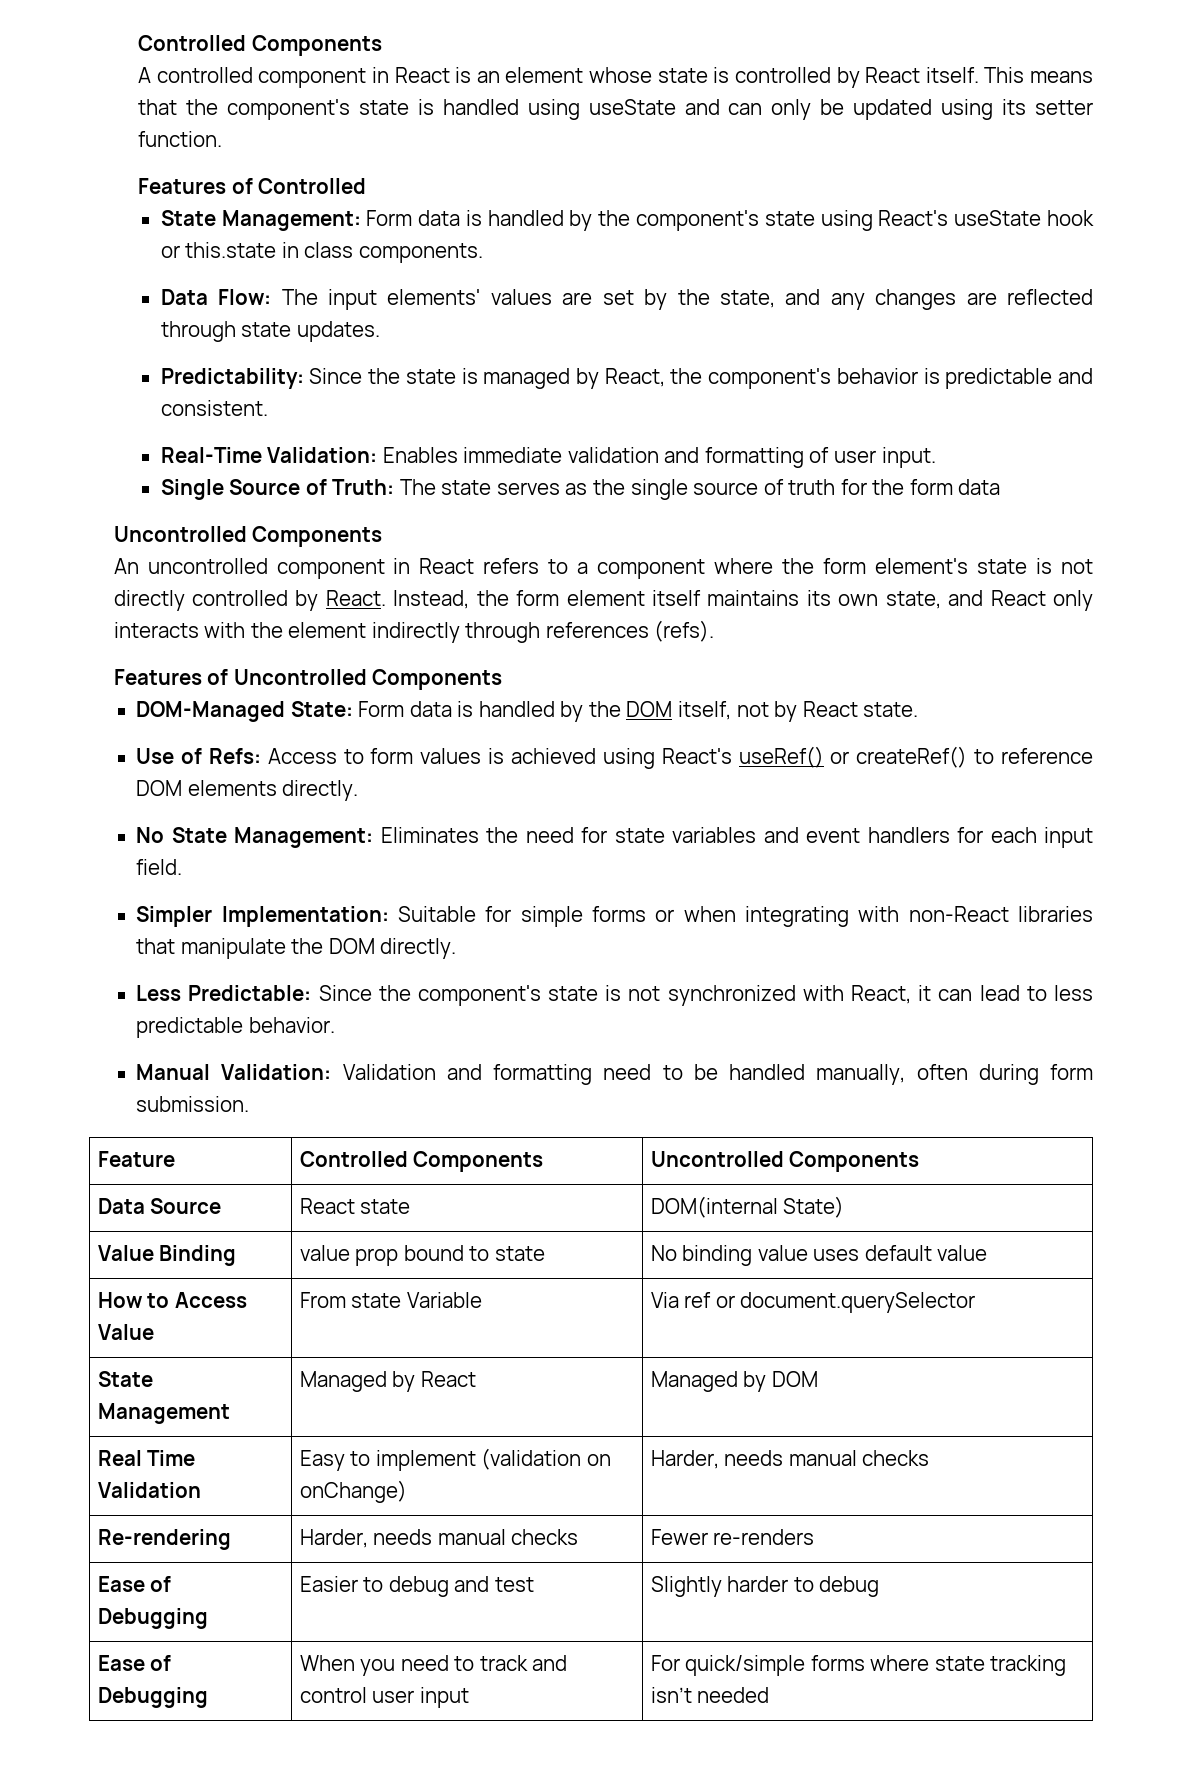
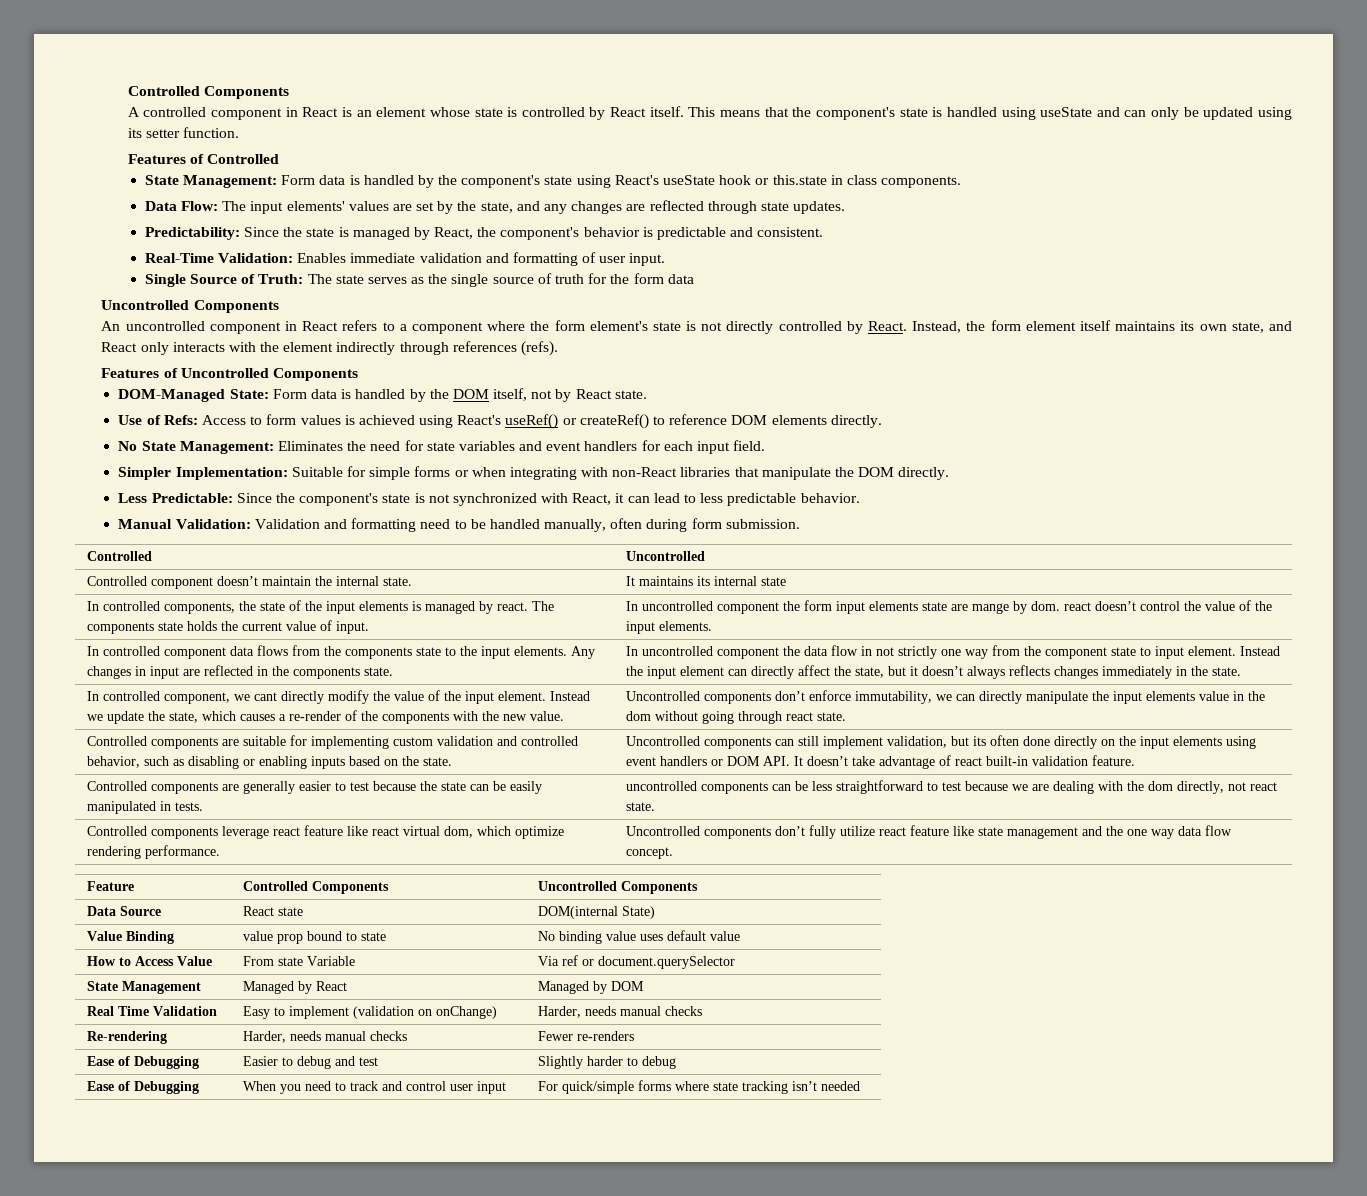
(250, 1104) none -> [86,551,152,561] [625,551,705,561] [86,576,412,589] [625,576,786,586] [86,600,554,614] [86,620,369,634] [625,600,1272,614] [625,621,712,634] [86,645,595,659] [86,665,393,679] [625,645,1280,659] [625,665,1241,679] [86,690,590,704] [86,710,564,724] [625,690,1265,704] [625,711,846,724] [86,735,578,749] [86,756,452,769] [625,735,1256,749] [625,755,1135,769] [86,781,542,794] [86,801,203,814] [625,780,1277,794] [625,802,655,811] [86,825,564,839] [86,845,220,859] [625,825,1232,839] [625,847,673,859] // Controlled | Uncontrolled // Controlled component doesn’t maintain the internal state. | It maintains its internal state // In controlled components, the state of the input elements is managed by react. The components state holds the current value of input. | In uncontrolled component the form input elements state are mange by dom. react doesn’t control the value of the input elements. // In controlled component data flows from the components state to the input elements. Any changes in input are reflected in the components state. | In uncontrolled component the data flow in not strictly one way from the component state to input element. Instead the input element can directly affect the state, but it doesn’t always reflects changes immediately in the state. // In controlled component, we cant directly modify the value of the input element. Instead we update the state, which causes a re-render of the components with the new value. | Uncontrolled components don’t enforce immutability, we can directly manipulate the input elements value in the dom without going through react state. // Controlled components are suitable for implementing custom validation and controlled behavior, such as disabling or enabling inputs based on the state. | Uncontrolled components can still implement validation, but its often done directly on the input elements using event handlers or DOM API. It doesn’t take advantage of react built-in validation feature. // Controlled components are generally easier to test because the state can be easily manipulated in tests. | uncontrolled components can be less straightforward to test because we are dealing with the dom directly, not react state. // Controlled components leverage react feature like react virtual dom, which optimize rendering performance. | Uncontrolled components don’t fully utilize react feature like state management and the one way data flow concept.

